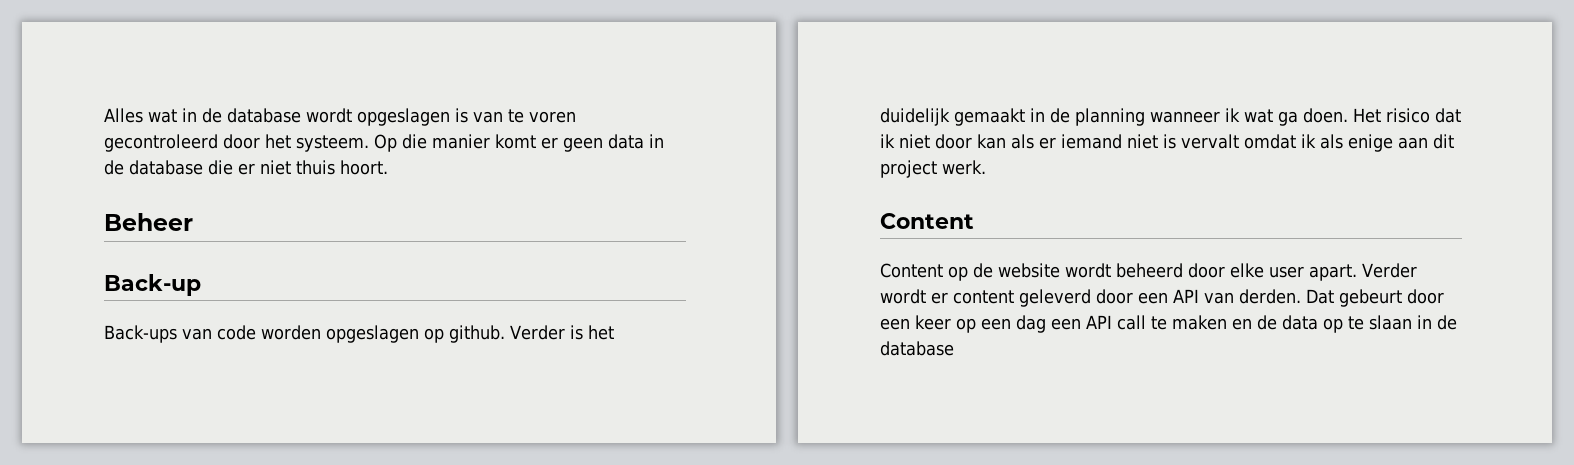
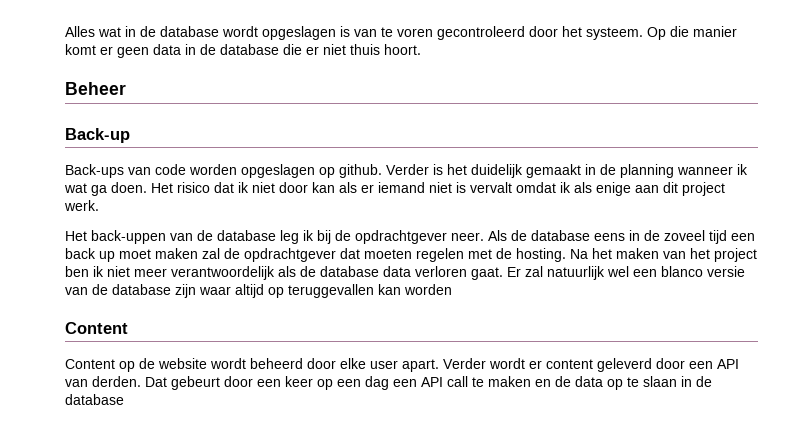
(986, 167) none -> [65,230,755,244] [65,248,757,262] [65,266,745,280] [65,284,452,298] // Het back-uppen van de database leg ik bij de opdrachtgever neer. Als de database eens in de zoveel tijd een back up moet maken zal de opdrachtgever dat moeten regelen met de hosting. Na het maken van het project ben ik niet meer verantwoordelijk als de database data verloren gaat. Er zal natuurlijk wel een blanco versie van de database zijn waar altijd op teruggevallen kan worden

